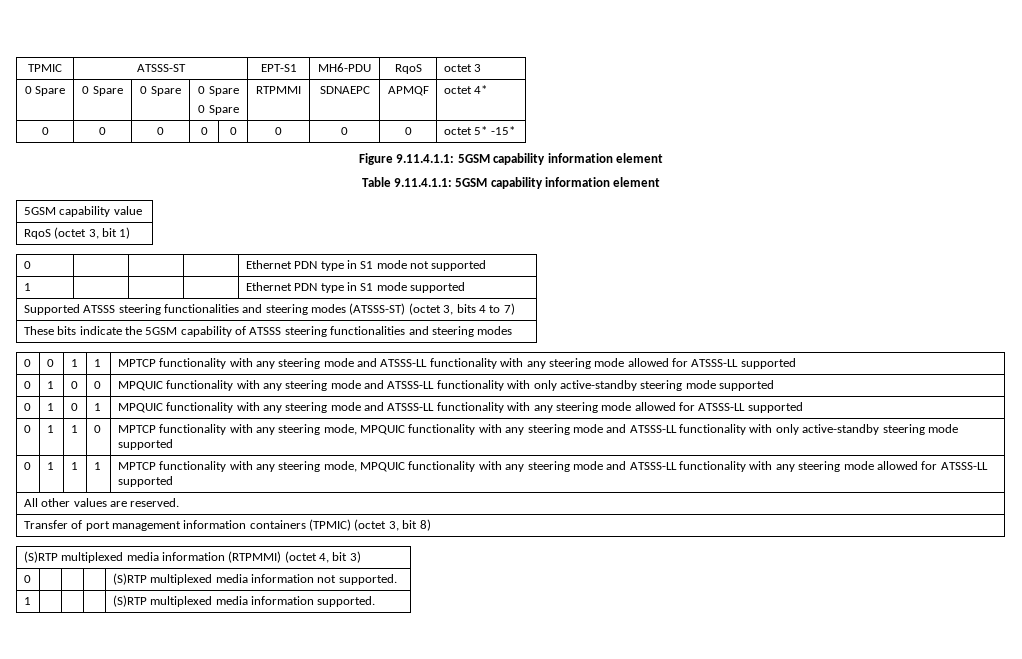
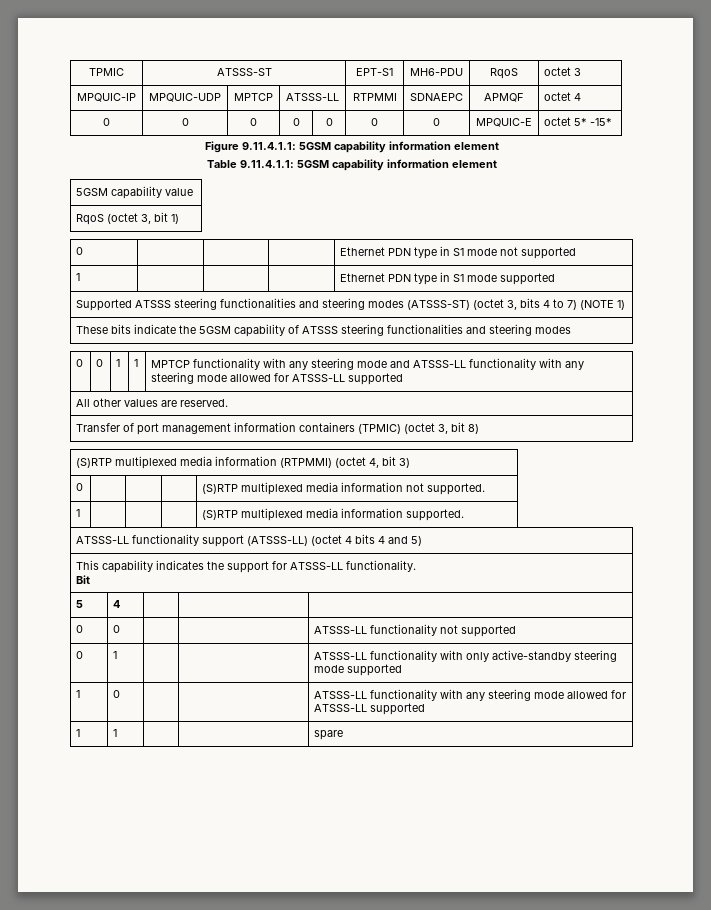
[24,86,66,96] [82,86,123,96] [140,86,181,96] [198,86,239,96] [198,105,239,115] 0 Spare | 0 Spare | 0 Spare | 0 Spare // 0 Spare -> [77,93,136,102] [149,93,221,102] [234,93,273,101] [286,93,339,101] MPQUIC-IP | MPQUIC-UDP | MPTCP | ATSSS-LL
[474,85,488,94] [41,127,49,135] [99,127,106,135] [157,127,164,135] [200,127,208,135] [229,127,237,135] [275,127,282,135] [341,127,348,135] [404,127,412,135] 4* // 0 | 0 | 0 | 0 | 0 | 0 | 0 | 0 -> [574,93,582,101] [103,118,110,126] [181,118,189,126] [250,118,257,126] [292,118,300,126] [325,118,333,126] [371,118,378,126] [433,118,440,126] [476,118,532,127] 4 // 0 | 0 | 0 | 0 | 0 | 0 | 0 | MPQUIC-E
(515, 309) none -> [580,300,626,310] (NOTE 1)
[23,381,31,389] [46,381,54,389] [70,381,78,389] [93,381,101,389] [117,380,775,391] [23,403,31,411] [46,403,54,411] [70,403,78,411] [93,403,101,411] [117,402,803,413] [23,425,31,433] [46,425,54,433] [70,425,78,433] [93,425,101,433] [117,424,958,435] [117,439,173,450] [23,462,31,470] [46,462,54,470] [70,462,78,470] [93,462,101,470] [117,461,988,472] [117,476,173,487] // 0 | 1 | 0 | 0 | MPQUIC functionality with any steering mode and ATSSS-LL functionality with only active-standby steering mode supported // 0 | 1 | 0 | 1 | MPQUIC functionality with any steering mode and ATSSS-LL functionality with any steering mode allowed for ATSSS-LL supported // 0 | 1 | 1 | 0 | MPTCP functionality with any steering mode, MPQUIC functionality with any steering mode and ATSSS-LL functionality with only active-standby steering mode supported // 0 | 1 | 1 | 1 | MPTCP functionality with any steering mode, MPQUIC functionality with any steering mode and ATSSS-LL functionality with any steering mode allowed for ATSSS-LL supported -> (404, 379) none
(376, 601) none -> [76,534,423,547] [76,560,417,573] [76,575,91,584] [76,600,84,608] [113,600,121,608] [76,625,84,633] [113,625,121,633] [314,624,517,637] [76,651,84,659] [113,651,118,659] [314,650,618,662] [314,664,403,676] [76,690,81,698] [113,690,121,698] [314,689,627,701] [314,703,426,715] [76,729,81,737] [113,729,118,737] [314,730,344,740] // ATSSS-LL functionality support (ATSSS-LL) (octet 4 bits 4 and 5) // This capability indicates the support for ATSSS-LL functionality. // Bit // 5 | 4 | | | // 0 | 0 | | | ATSSS-LL functionality not supported // 0 | 1 | | | ATSSS-LL functionality with only active-standby steering mode supported // 1 | 0 | | | ATSSS-LL functionality with any steering mode allowed for ATSSS-LL supported // 1 | 1 | | | spare

